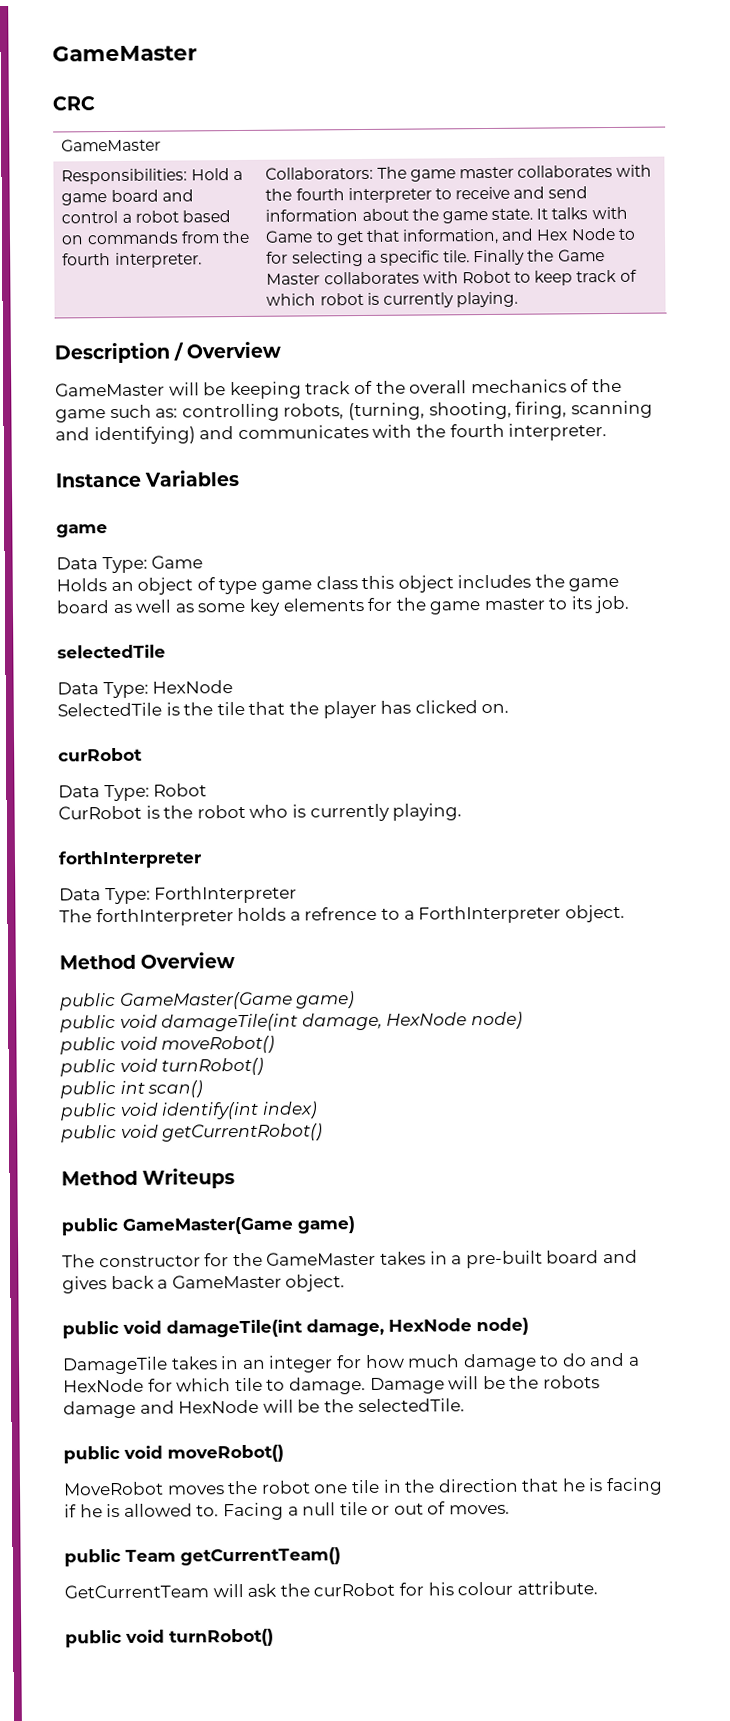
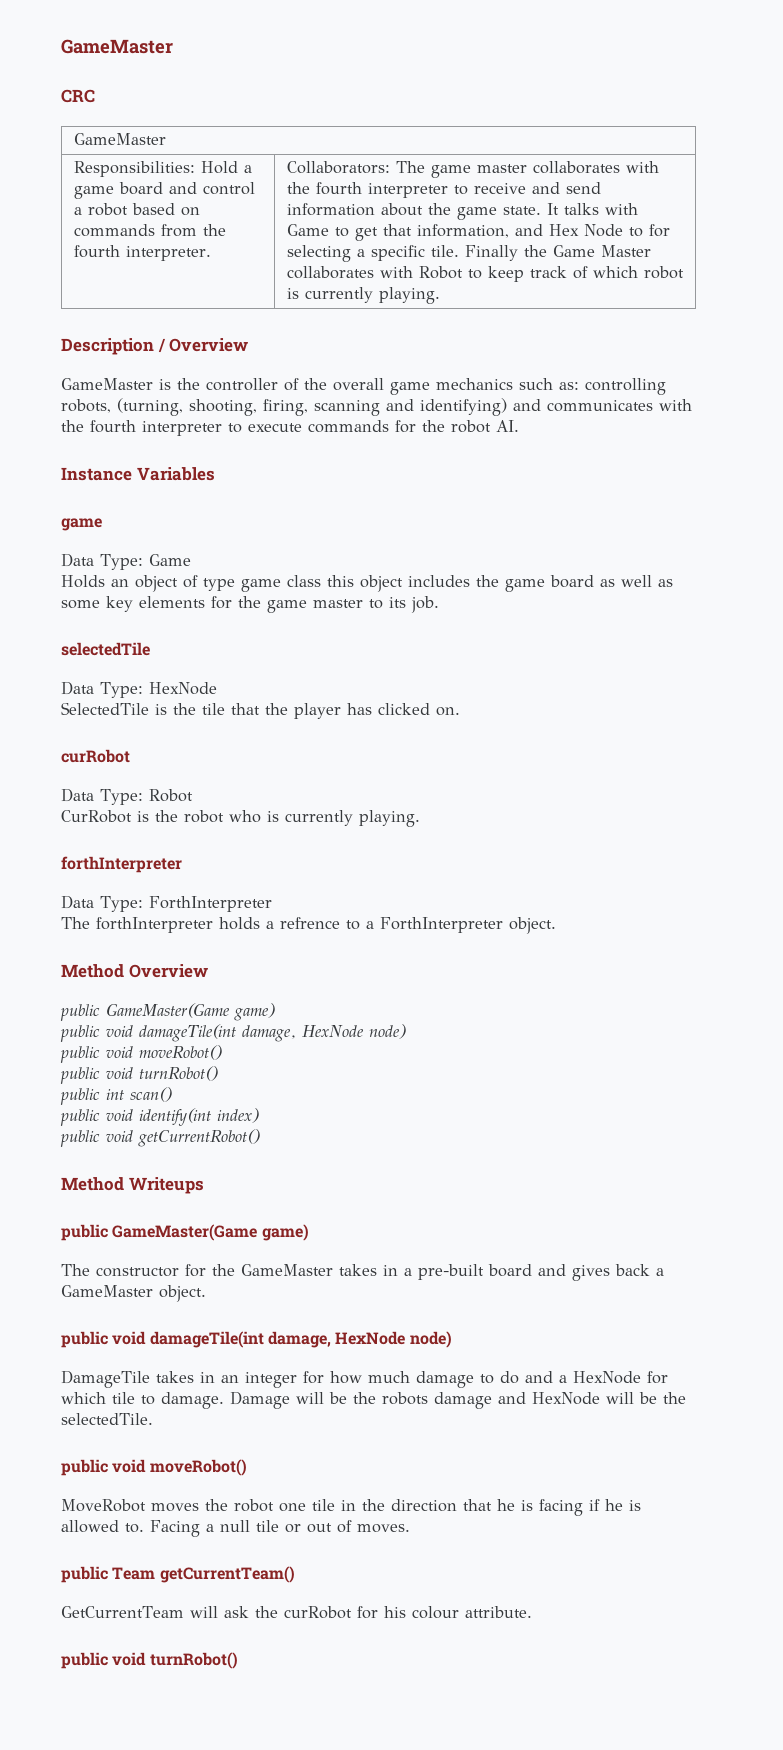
[168,378,622,400] [55,409,106,423] will be keeping track of the overall mechanics of the game -> [159,378,513,395] is the controller of the overall game mechanics
[508,423,608,441] interpreter. -> [142,420,519,436] interpreter to execute commands for the robot AI.

